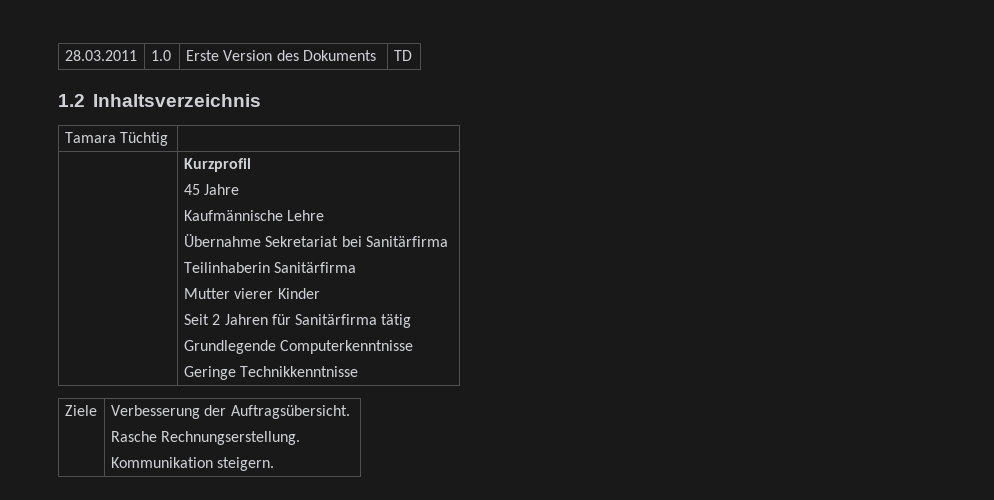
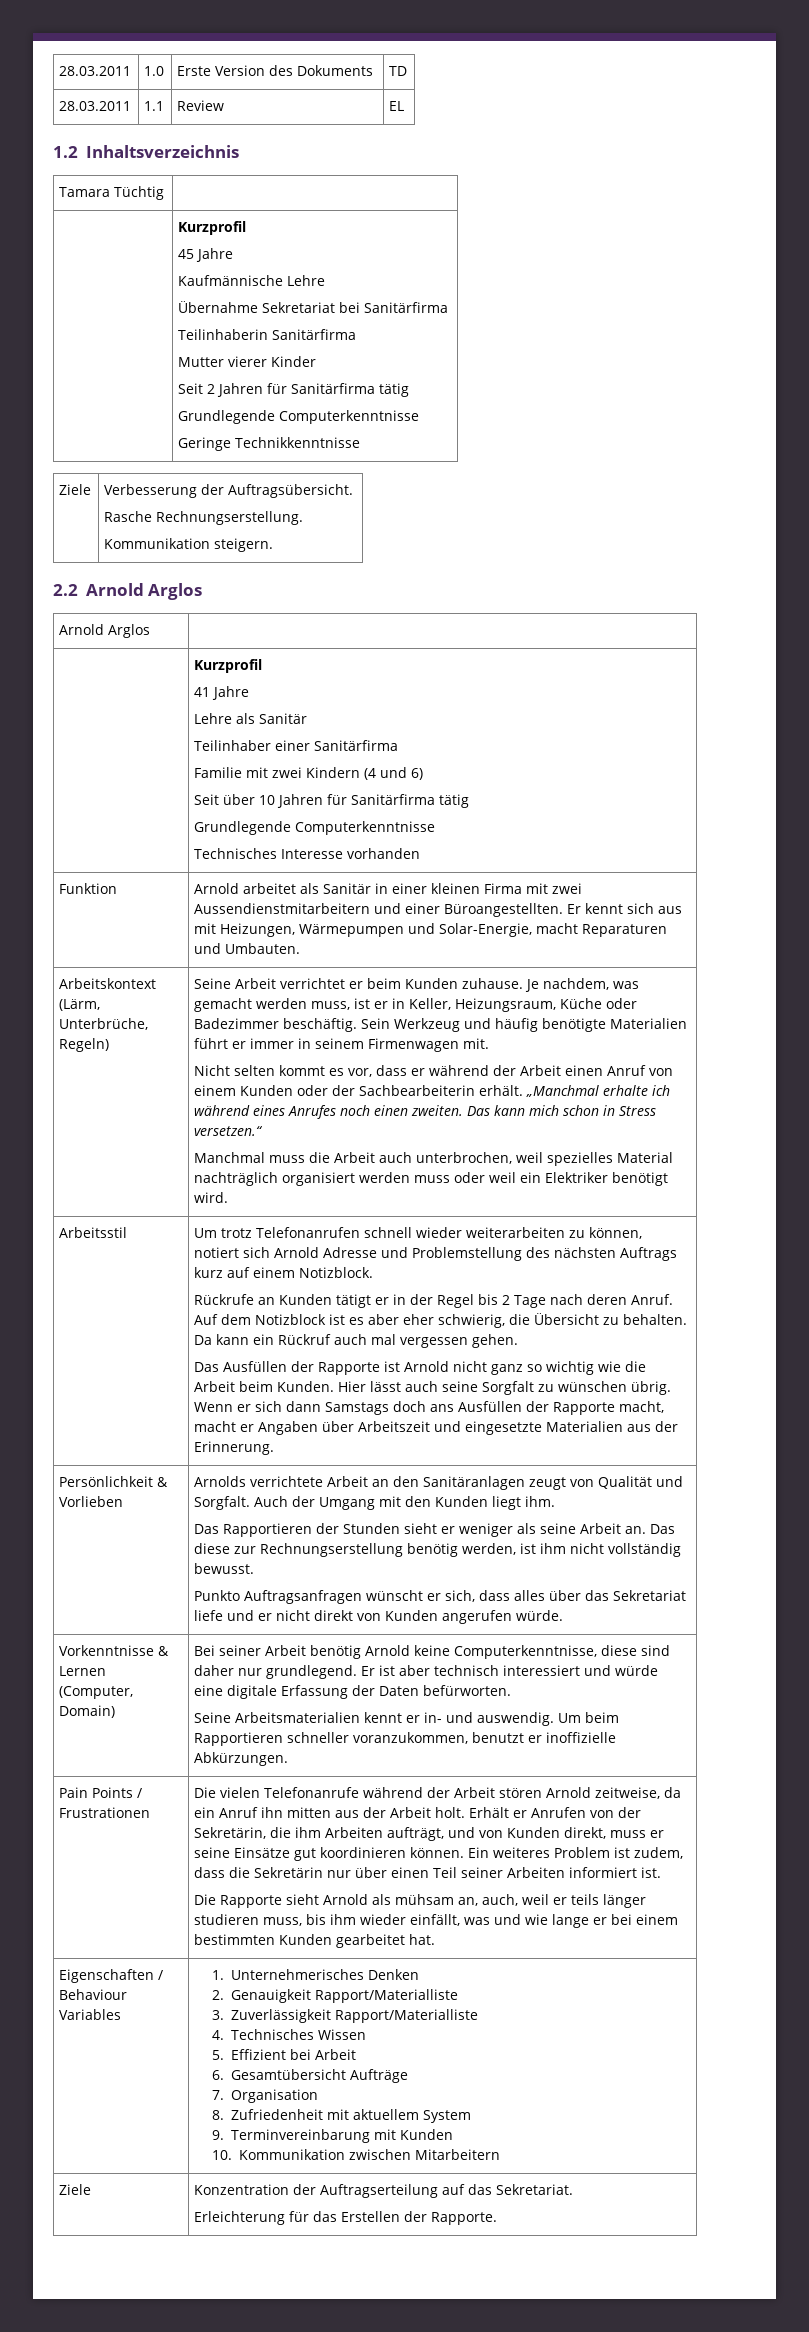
(412, 55) none -> [59,101,132,111] [144,101,165,111] [177,100,225,111] [389,101,405,111] // 28.03.2011 | 1.1 | Review | EL
(275, 464) none -> [53,583,202,600] [59,624,151,638] [194,659,263,673] [194,686,250,700] [194,713,308,724] [194,740,399,751] [194,767,424,780] [194,794,470,808] [194,821,436,835] [194,848,421,859] [59,883,118,894] [194,883,583,894] [194,903,683,917] [194,923,668,937] [194,943,301,954] [59,978,157,989] [59,999,101,1011] [59,1018,149,1030] [59,1038,110,1052] [194,978,640,992] [194,998,638,1012] [194,1018,688,1032] [194,1038,490,1052] [194,1065,674,1077] [194,1085,671,1097] [194,1105,657,1119] [194,1126,264,1136] [194,1152,674,1166] [194,1172,669,1186] [194,1192,229,1203] [59,1227,128,1238] [194,1227,643,1239] [194,1247,678,1261] [194,1267,374,1278] [194,1294,674,1308] [194,1313,688,1328] [194,1334,519,1348] [194,1361,647,1375] [194,1381,672,1395] [194,1401,665,1415] [194,1421,679,1435] [194,1441,275,1455] [59,1476,169,1487] [59,1496,124,1507] [194,1476,684,1490] [194,1496,556,1510] [194,1523,676,1537] [194,1543,682,1557] [194,1563,255,1574] [194,1590,687,1604] [194,1610,564,1624] [59,1645,170,1656] [59,1666,107,1676] [59,1686,134,1699] [59,1705,116,1718] [194,1645,671,1659] [194,1665,659,1679] [194,1685,512,1699] [194,1712,620,1726] [194,1732,617,1746] [194,1752,289,1766] [59,1787,143,1798] [59,1807,151,1818] [194,1787,682,1799] [194,1807,642,1818] [194,1827,665,1841] [194,1847,684,1861] [194,1867,662,1878] [194,1894,647,1908] [194,1914,679,1928] [194,1934,436,1948] [59,1969,164,1983] [59,1989,128,2000] [59,2009,122,2020] [212,1969,419,1980] [212,1989,458,2003] [212,2009,478,2023] [212,2029,366,2040] [212,2049,356,2060] [212,2069,408,2083] [212,2089,318,2103] [212,2109,471,2123] [212,2129,453,2143] [212,2149,500,2160] [59,2184,92,2195] [194,2184,574,2198] [194,2211,498,2225] // 2.2 Arnold Arglos // Arnold Arglos | // | Kurzprofil // 41 Jahre // Lehre als Sanitär // Teilinhaber einer Sanitärfirma // Familie mit zwei Kindern (4 und 6) // Seit über 10 Jahren für Sanitärfirma tätig // Grundlegende Computerkenntnisse // Technisches Interesse vorhanden // Funktion | Arnold arbeitet als Sanitär in einer kleinen Firma mit zwei Aussendienstmitarbeitern und einer Büroangestellten. Er kennt sich aus mit Heizungen, Wärmepumpen und Solar-Energie, macht Reparaturen und Umbauten. // Arbeitskontext (Lärm, Unterbrüche, Regeln) | Seine Arbeit verrichtet er beim Kunden zuhause. Je nachdem, was gemacht werden muss, ist er in Keller, Heizungsraum, Küche oder Badezimmer beschäftig. Sein Werkzeug und häufig benötigte Materialien führt er immer in seinem Firmenwagen mit. // Nicht selten kommt es vor, dass er während der Arbeit einen Anruf von einem Kunden oder der Sachbearbeiterin erhält. „Manchmal erhalte ich während eines Anrufes noch einen zweiten. Das kann mich schon in Stress versetzen.“ // Manchmal muss die Arbeit auch unterbrochen, weil spezielles Material nachträglich organisiert werden muss oder weil ein Elektriker benötigt wird. // Arbeitsstil | Um trotz Telefonanrufen schnell wieder weiterarbeiten zu können, notiert sich Arnold Adresse und Problemstellung des nächsten Auftrags kurz auf einem Notizblock. // Rückrufe an Kunden tätigt er in der Regel bis 2 Tage nach deren Anruf. Auf dem Notizblock ist es aber eher schwierig, die Übersicht zu behalten. Da kann ein Rückruf auch mal vergessen gehen. // Das Ausfüllen der Rapporte ist Arnold nicht ganz so wichtig wie die Arbeit beim Kunden. Hier lässt auch seine Sorgfalt zu wünschen übrig. Wenn er sich dann Samstags doch ans Ausfüllen der Rapporte macht, macht er Angaben über Arbeitszeit und eingesetzte Materialien aus der Erinnerung. // Persönlichkeit & Vorlieben | Arnolds verrichtete Arbeit an den Sanitäranlagen zeugt von Qualität und Sorgfalt. Auch der Umgang mit den Kunden liegt ihm. // Das Rapportieren der Stunden sieht er weniger als seine Arbeit an. Das diese zur Rechnungserstellung benötig werden, ist ihm nicht vollständig bewusst. // Punkto Auftragsanfragen wünscht er sich, dass alles über das Sekretariat liefe und er nicht direkt von Kunden angerufen würde. // Vorkenntnisse & Lernen (Computer, Domain) | Bei seiner Arbeit benötig Arnold keine Computerkenntnisse, diese sind daher nur grundlegend. Er ist aber technisch interessiert und würde eine digitale Erfassung der Daten befürworten. // Seine Arbeitsmaterialien kennt er in- und auswendig. Um beim Rapportieren schneller voranzukommen, benutzt er inoffizielle Abkürzungen. // Pain Points / Frustrationen | Die vielen Telefonanrufe während der Arbeit stören Arnold zeitweise, da ein Anruf ihn mitten aus der Arbeit holt. Erhält er Anrufen von der Sekretärin, die ihm Arbeiten aufträgt, und von Kunden direkt, muss er seine Einsätze gut koordinieren können. Ein weiteres Problem ist zudem, dass die Sekretärin nur über einen Teil seiner Arbeiten informiert ist. // Die Rapporte sieht Arnold als mühsam an, auch, weil er teils länger studieren muss, bis ihm wieder einfällt, was und wie lange er bei einem bestimmten Kunden gearbeitet hat. // Eigenschaften / Behaviour Variables | 1. Unternehmerisches Denken // 2. Genauigkeit Rapport/Materialliste // 3. Zuverlässigkeit Rapport/Materialliste // 4. Technisches Wissen // 5. Effizient bei Arbeit // 6. Gesamtübersicht Aufträge // 7. Organisation // 8. Zufriedenheit mit aktuellem System // 9. Terminvereinbarung mit Kunden // 10. Kommunikation zwischen Mitarbeitern // Ziele | Konzentration der Auftragserteilung auf das Sekretariat. // Erleichterung für das Erstellen der Rapporte.

